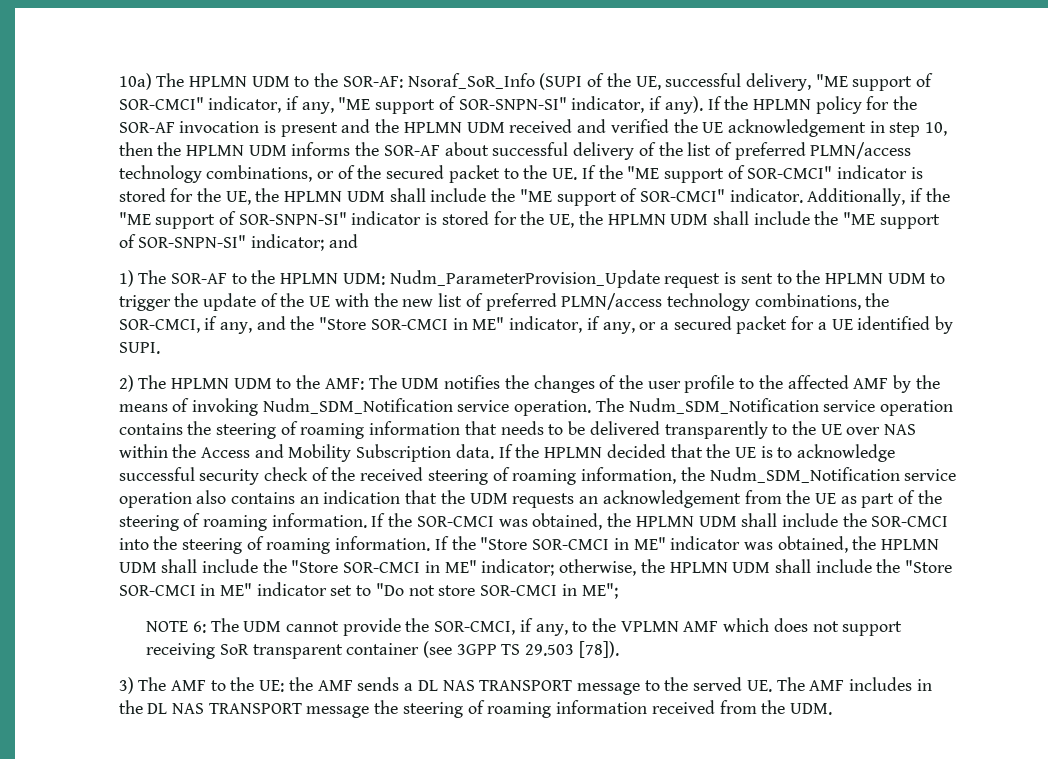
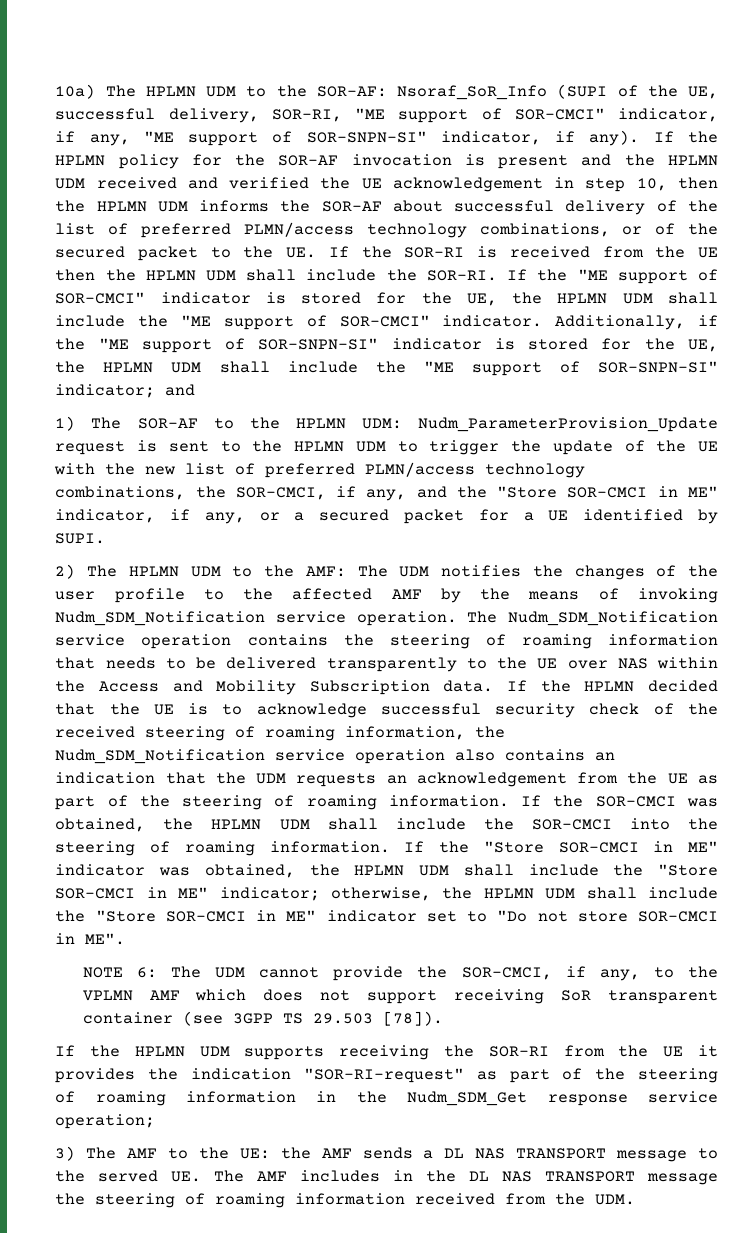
(811, 82) none -> [271,109,342,122] SOR-RI,
(623, 172) none -> [404,246,718,258] [55,269,568,281] SOR-RI is received from the UE then the HPLMN UDM shall include the SOR-RI. If the
[581,583,618,599] ME"; -> [85,933,126,945] ME".
(619, 649) none -> [55,1045,718,1060] [55,1068,719,1083] [55,1091,718,1106] [55,1114,156,1129] // If the HPLMN UDM supports receiving the SOR-RI from the UE it provides the indication "SOR-RI-request" as part of the steering of roaming information in the Nudm_SDM_Get response service operation;

